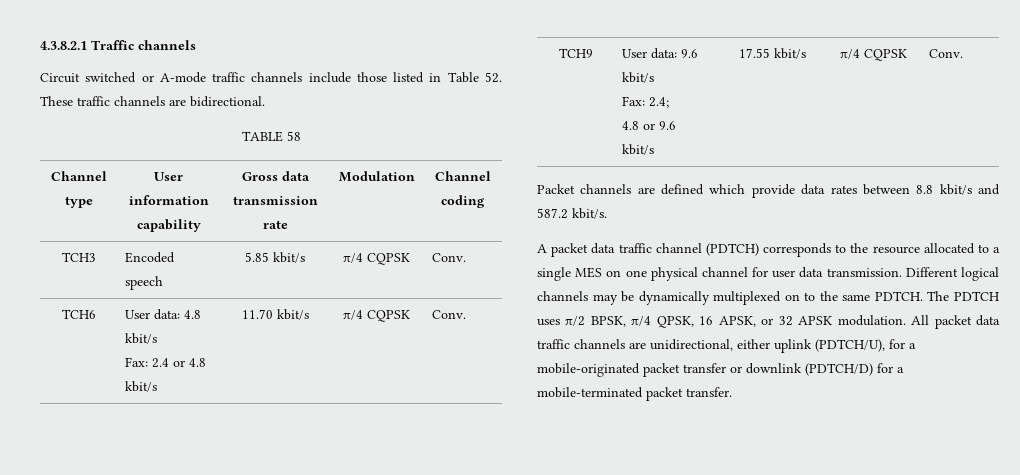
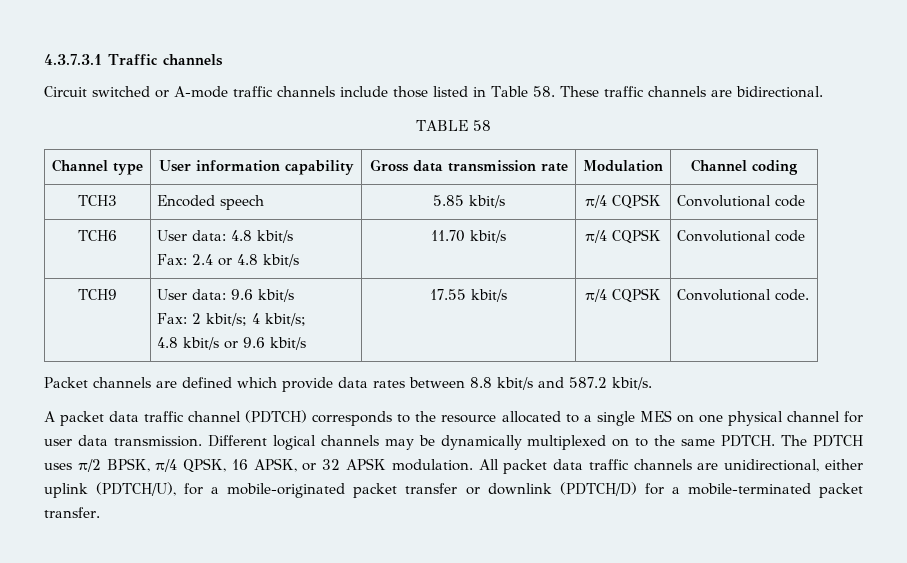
[40,41,87,50] 4.3.8.2.1 -> [44,54,102,65] 4.3.7.3.1
[484,72,502,83] 52. -> [532,86,555,97] 58.
[431,253,466,262] Conv. -> [677,195,806,207] Convolutional code
[431,310,466,319] Conv. -> [677,230,806,242] Convolutional code
[648,97,669,108] [621,121,639,130] 2.4; // 4.8 -> [192,313,307,326] [157,337,220,350] 2 kbit/s; 4 kbit/s; // 4.8 kbit/s
[928,49,963,58] Conv. -> [677,289,810,301] Convolutional code.

